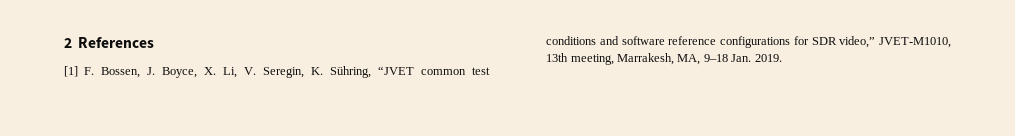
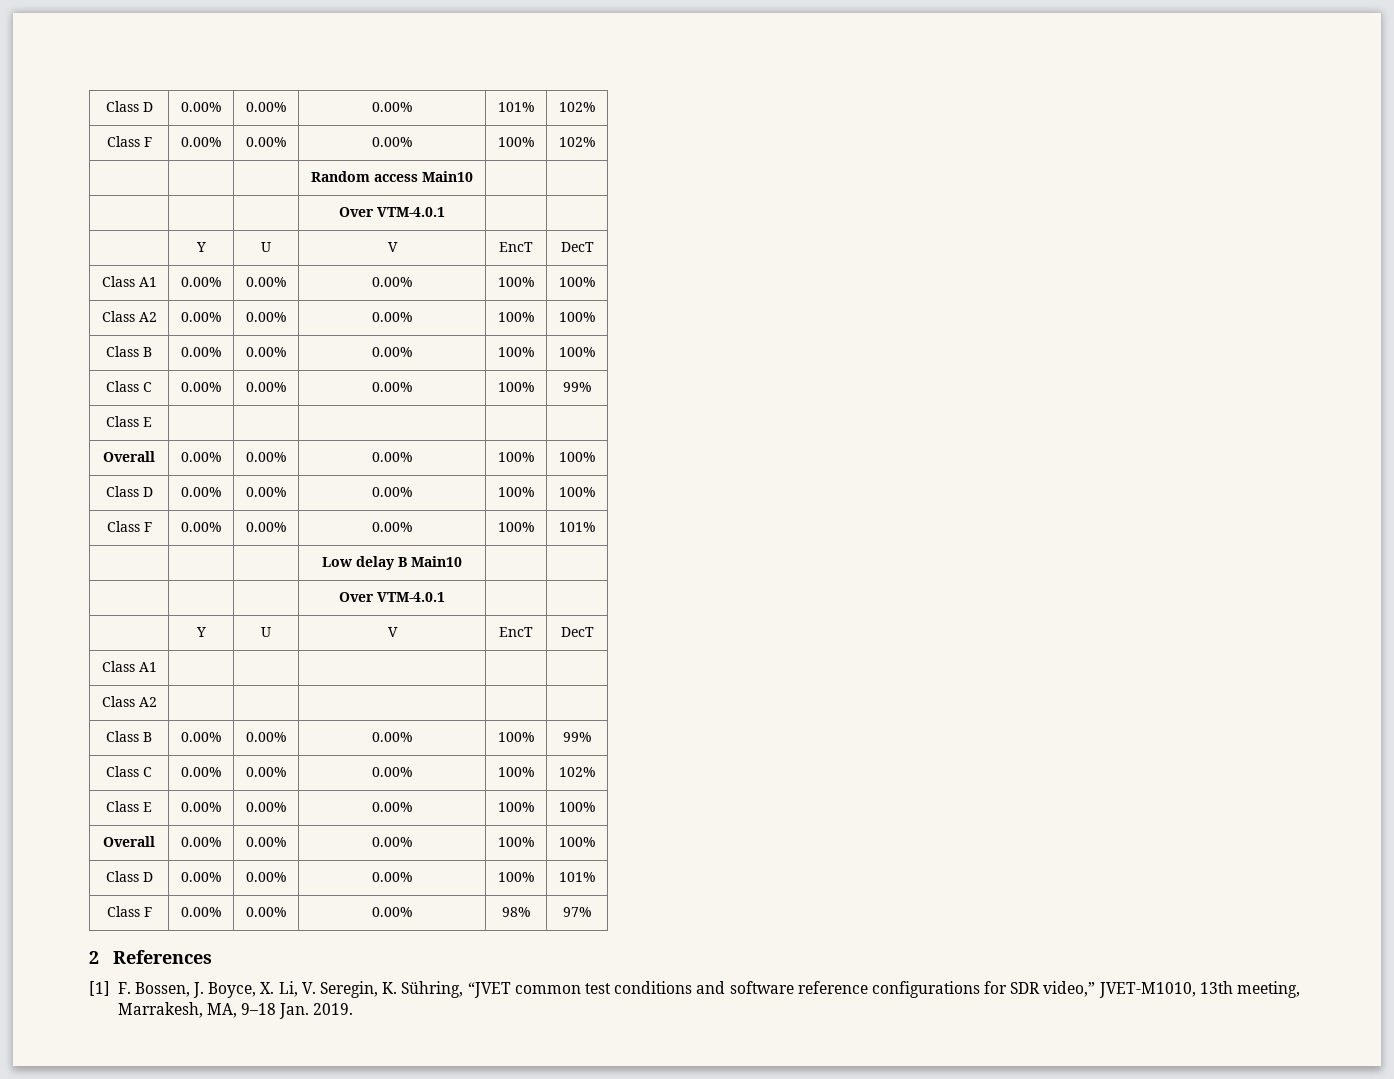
(64, 43) none -> [105,101,153,112] [180,102,222,112] [245,102,287,112] [371,102,413,112] [497,102,535,112] [558,102,596,112] [106,136,152,147] [180,137,222,147] [245,137,287,147] [371,137,413,147] [497,137,535,147] [558,137,596,147] [311,171,473,182] [339,207,445,217] [195,242,206,252] [261,242,271,252] [387,242,398,252] [499,242,533,252] [560,242,594,252] [101,276,157,287] [180,277,222,287] [245,277,287,287] [371,277,413,287] [497,277,535,287] [558,277,596,287] [101,311,157,322] [180,312,222,322] [245,312,287,322] [371,312,413,322] [497,312,535,322] [558,312,596,322] [106,346,152,357] [180,347,222,357] [245,347,287,357] [371,347,413,357] [497,347,535,357] [558,347,596,357] [106,381,152,392] [180,382,222,392] [245,382,287,392] [371,382,413,392] [497,382,535,392] [562,382,592,392] [106,416,152,427] [103,451,155,462] [180,452,222,462] [245,452,287,462] [371,452,413,462] [497,452,535,462] [558,452,596,462] [105,486,153,497] [180,487,222,497] [245,487,287,497] [371,487,413,497] [497,487,535,497] [558,487,596,497] [106,521,152,532] [180,522,222,532] [245,522,287,532] [371,522,413,532] [497,522,535,532] [558,522,596,532] [322,556,462,570] [339,592,445,602] [195,627,206,637] [261,627,271,637] [387,627,398,637] [499,627,533,637] [560,627,594,637] [101,661,157,672] [101,696,157,707] [106,731,152,742] [180,732,222,742] [245,732,287,742] [371,732,413,742] [497,732,535,742] [562,732,592,742] [106,766,152,777] [180,767,222,777] [245,767,287,777] [371,767,413,777] [497,767,535,777] [558,767,596,777] [106,801,152,812] [180,802,222,812] [245,802,287,812] [371,802,413,812] [497,802,535,812] [558,802,596,812] [103,836,155,847] [180,837,222,847] [245,837,287,847] [371,837,413,847] [497,837,535,847] [558,837,596,847] [105,871,153,882] [180,872,222,882] [245,872,287,882] [371,872,413,882] [497,872,535,882] [558,872,596,882] [106,906,152,917] [180,907,222,917] [245,907,287,917] [371,907,413,917] [501,907,531,917] [562,907,592,917] Class D | 0.00% | 0.00% | 0.00% | 101% | 102% // Class F | 0.00% | 0.00% | 0.00% | 100% | 102% // | | | Random access Main10 | | // | | | Over VTM-4.0.1 | | // | Y | U | V | EncT | DecT // Class A1 | 0.00% | 0.00% | 0.00% | 100% | 100% // Class A2 | 0.00% | 0.00% | 0.00% | 100% | 100% // Class B | 0.00% | 0.00% | 0.00% | 100% | 100% // Class C | 0.00% | 0.00% | 0.00% | 100% | 99% // Class E | | | | | // Overall | 0.00% | 0.00% | 0.00% | 100% | 100% // Class D | 0.00% | 0.00% | 0.00% | 100% | 100% // Class F | 0.00% | 0.00% | 0.00% | 100% | 101% // | | | Low delay B Main10 | | // | | | Over VTM-4.0.1 | | // | Y | U | V | EncT | DecT // Class A1 | | | | | // Class A2 | | | | | // Class B | 0.00% | 0.00% | 0.00% | 100% | 99% // Class C | 0.00% | 0.00% | 0.00% | 100% | 102% // Class E | 0.00% | 0.00% | 0.00% | 100% | 100% // Overall | 0.00% | 0.00% | 0.00% | 100% | 100% // Class D | 0.00% | 0.00% | 0.00% | 100% | 101% // Class F | 0.00% | 0.00% | 0.00% | 98% | 97% //

